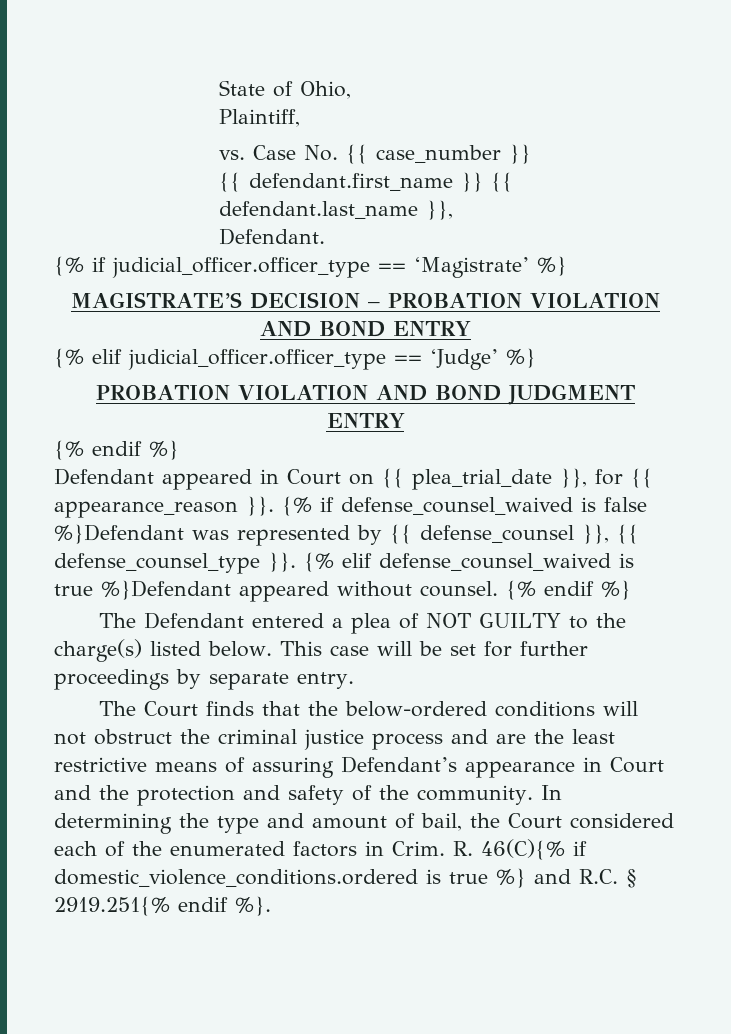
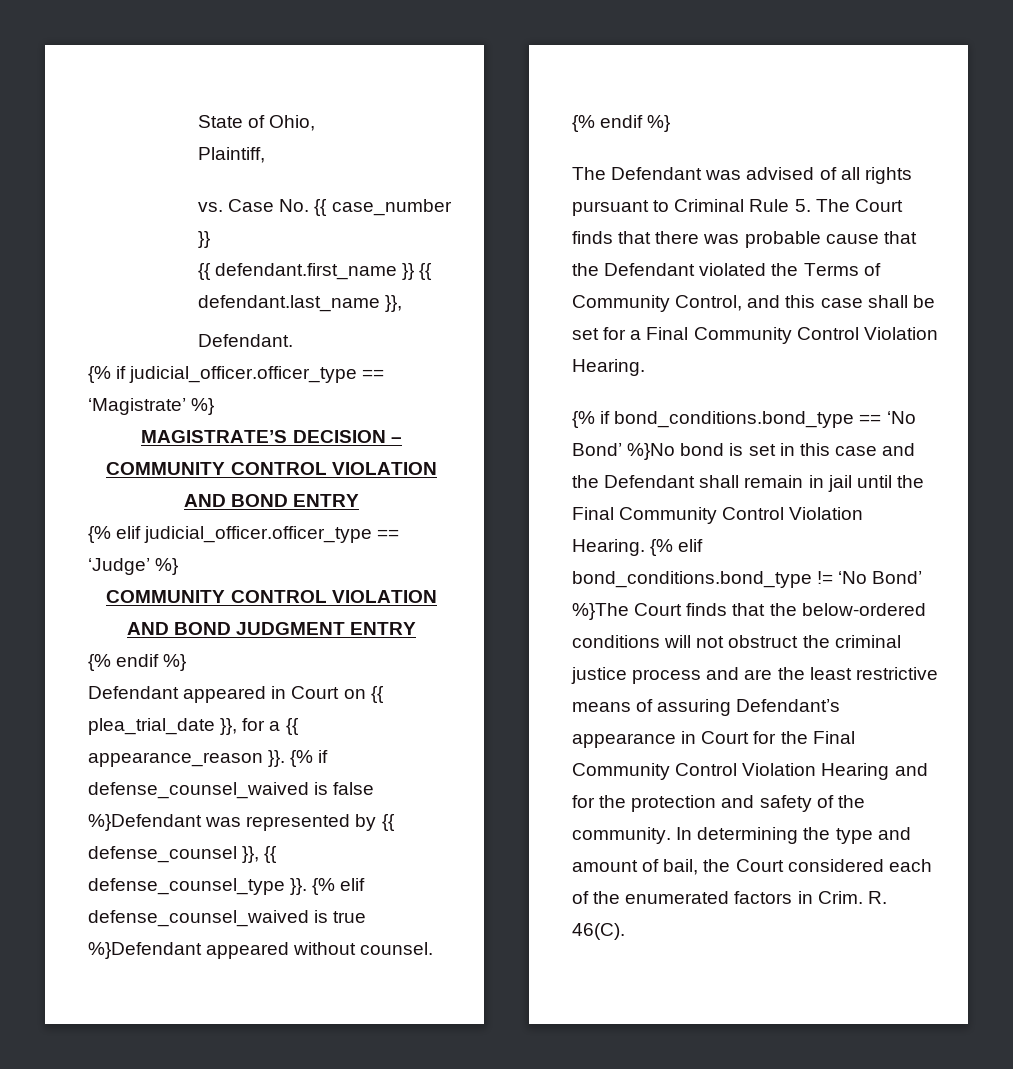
[387,293,522,308] PROBATION -> [106,462,327,475] COMMUNITY CONTROL
[95,385,230,400] PROBATION -> [106,590,327,603] COMMUNITY CONTROL
(623, 477) none -> [269,721,281,731] a
[252,613,627,634] [54,639,588,662] [54,669,354,690] [99,701,137,716] entered a plea of NOT GUILTY to the charge(s) listed below. This case will be set for further proceedings by separate entry. // The -> [705,167,912,184] [572,199,903,216] [572,231,917,248] [572,263,881,276] [572,295,935,312] [572,327,938,344] [572,359,645,376] [572,411,916,428] [572,443,916,460] [572,475,924,492] [572,507,864,524] [572,539,704,556] [572,571,923,588] [572,603,629,620] was advised of all rights pursuant to Criminal Rule 5. The Court finds that there was probable cause that the Defendant violated the Terms of Community Control, and this case shall be set for a Final Community Control Violation Hearing. // {% if bond_conditions.bond_type == ‘No Bond’ %}No bond is set in this case and the Defendant shall remain in jail until the Final Community Control Violation Hearing. {% elif bond_conditions.bond_type != ‘No Bond’ %}The
[54,785,91,800] and -> [753,731,855,744] [572,763,928,780] [572,795,595,808] for the Final Community Control Violation Hearing and for
[481,839,587,860] [54,868,637,888] [54,896,271,916] 46(C){% if domestic_violence_conditions.ordered is true %} and R.C. § 2919.251{% endif %}. -> [572,923,625,940] 46(C).

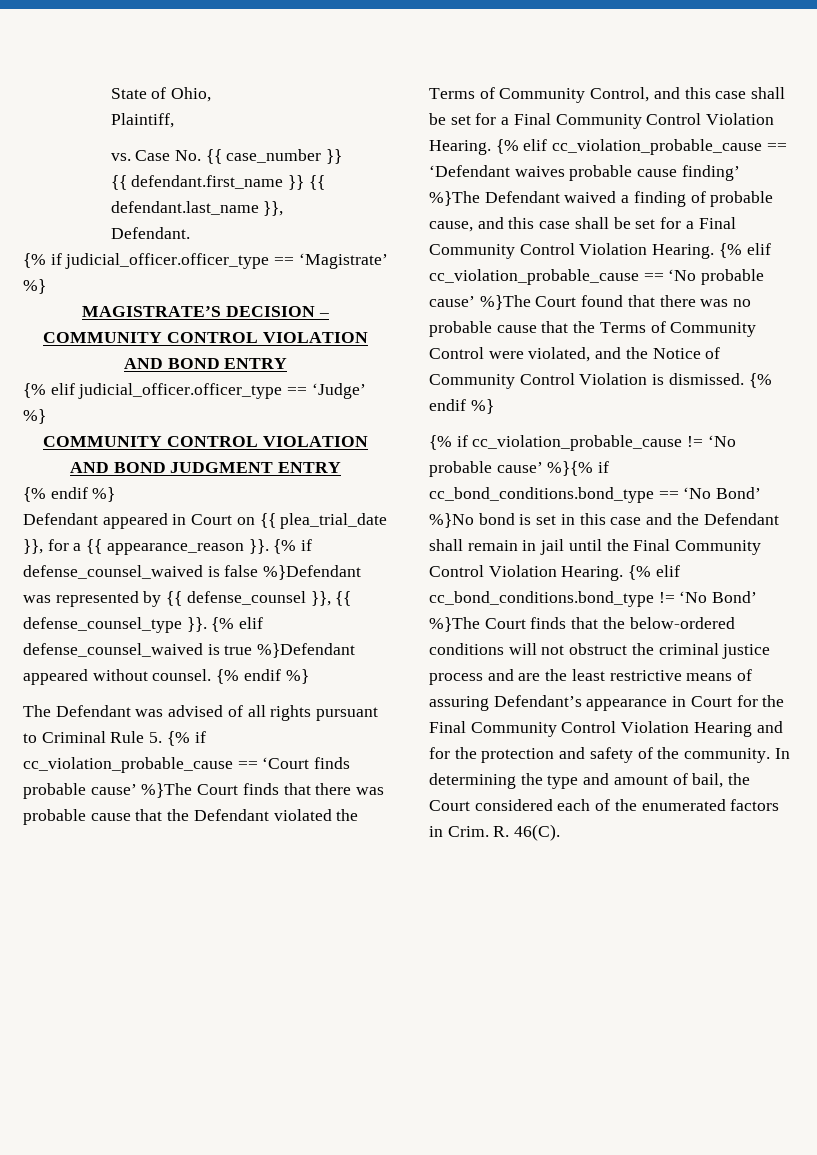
[815,199,850,212] The -> [166,731,206,746] [23,757,351,773] [23,783,193,799] {% if cc_violation_probable_cause == ‘Court finds probable cause’ %}The
[572,411,855,428] // {% if bond_conditions.bond_type -> [495,139,787,155] [429,165,740,181] [429,191,774,207] [429,217,736,232] [429,243,771,259] [429,269,765,285] [429,295,752,310] [429,321,757,337] [429,347,721,362] [429,373,772,389] [429,399,494,414] [429,435,736,451] [429,461,610,477] [429,487,654,503] {% elif cc_violation_probable_cause == ‘Defendant waives probable cause finding’ %}The Defendant waived a finding of probable cause, and this case shall be set for a Final Community Control Violation Hearing. {% elif cc_violation_probable_cause == ‘No probable cause’ %}The Court found that there was no probable cause that the Terms of Community Control were violated, and the Notice of Community Control Violation is dismissed. {% endif %} // {% if cc_violation_probable_cause != ‘No probable cause’ %}{% if cc_bond_conditions.bond_type
[572,571,812,588] bond_conditions.bond_type -> [429,591,654,607] cc_bond_conditions.bond_type

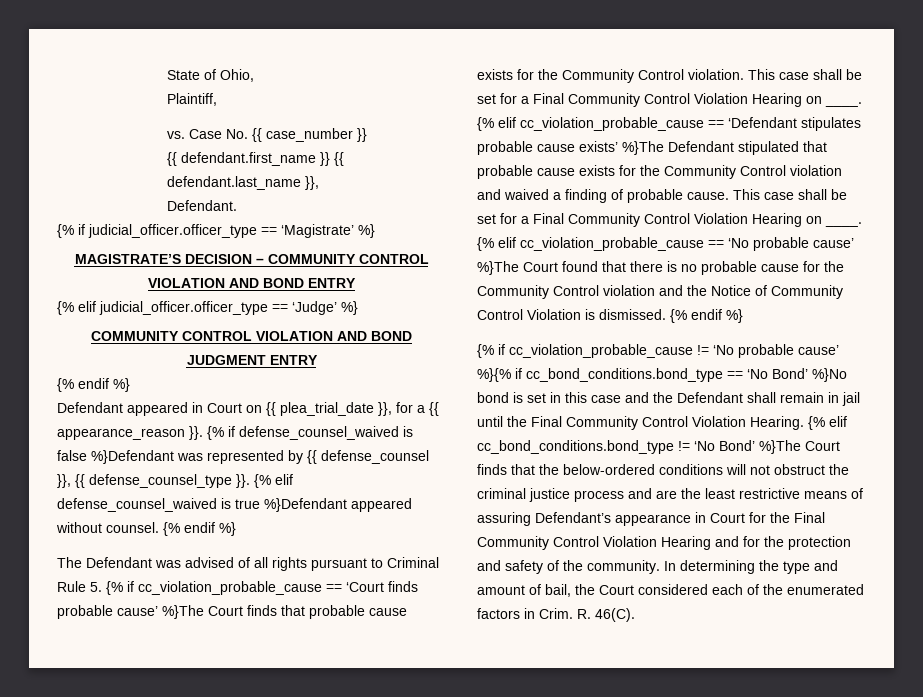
[315,783,385,795] [23,809,359,825] [429,87,711,103] there was probable cause that the Defendant violated the Terms of Community Control, and this -> [309,605,407,619] [477,69,775,83] probable cause exists for the Community Control violation. This
[429,140,491,155] Hearing. -> [752,93,862,107] Hearing on ____.
[514,165,740,181] waives probable cause finding’ -> [801,117,861,131] [477,141,618,155] stipulates probable cause exists’
(560, 197) none -> [738,141,827,155] [477,165,842,179] [477,189,501,200] stipulated that probable cause exists for the Community Control violation and
[429,217,535,232] cause, and this -> [687,189,760,200] cause. This
[652,244,715,259] Hearing. -> [752,213,862,227] Hearing on ____.
[700,299,729,307] was -> [667,261,677,272] is
[541,321,757,337] [429,347,591,362] that the Terms of Community Control were violated, -> [803,261,844,272] [477,285,655,299] for the Community Control violation

